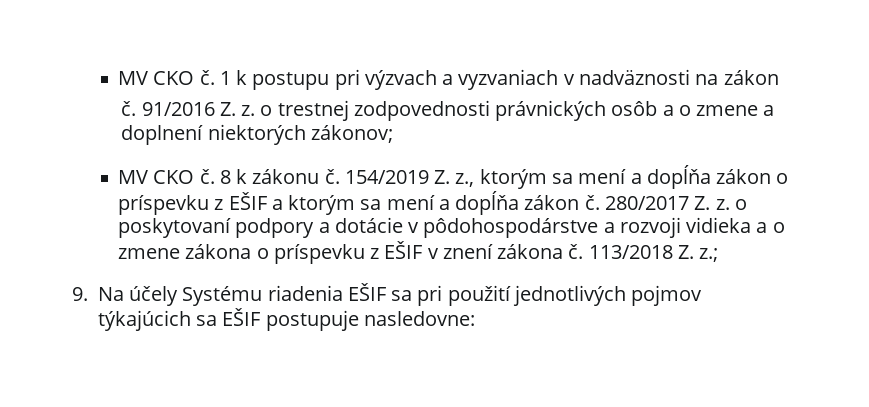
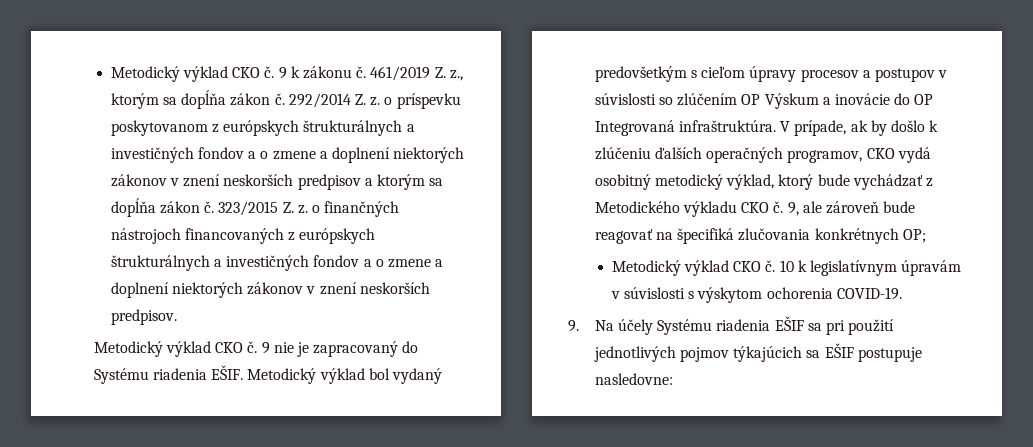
[118,69,779,90] [121,100,775,121] [121,124,393,145] [118,165,789,189] [118,192,267,215] MV CKO č. 1 k postupu pri výzvach a vyzvaniach v nadväznosti na zákon // č. 91/2016 Z. z. o trestnej zodpovednosti právnických osôb a o zmene a doplnení niektorých zákonov; // MV CKO č. 8 k zákonu č. 154/2019 Z. z., ktorým sa mení a dopĺňa zákon o príspevku z EŠIF -> [110,66,463,82] [110,90,461,109] [110,120,415,136] [110,147,465,163] [110,174,361,190] Metodický výklad CKO č. 9 k zákonu č. 461/2019 Z. z., ktorým sa dopĺňa zákon č. 292/2014 Z. z. o príspevku poskytovanom z európskych štrukturálnych a investičných fondov a o zmene a doplnení niektorých zákonov v znení neskorších predpisov
[386,191,747,215] [118,217,785,238] [118,241,719,264] mení a dopĺňa zákon č. 280/2017 Z. z. o poskytovaní podpory a dotácie v pôdohospodárstve a rozvoji vidieka a o zmene zákona o príspevku z EŠIF v znení zákona č. 113/2018 Z. z.; -> [110,198,400,217] [110,228,376,244] [110,255,444,271] [110,282,430,298] [110,309,177,325] [93,341,419,357] [93,365,442,384] [594,66,948,82] [594,93,934,109] [594,120,939,136] [594,147,931,163] [594,174,933,190] [594,201,916,217] [594,228,926,244] [611,260,962,276] [610,287,902,303] dopĺňa zákon č. 323/2015 Z. z. o finančných nástrojoch financovaných z európskych štrukturálnych a investičných fondov a o zmene a doplnení niektorých zákonov v znení neskorších predpisov. // Metodický výklad CKO č. 9 nie je zapracovaný do Systému riadenia EŠIF. Metodický výklad bol vydaný predovšetkým s cieľom úpravy procesov a postupov v súvislosti so zlúčením OP Výskum a inovácie do OP Integrovaná infraštruktúra. V prípade, ak by došlo k zlúčeniu ďalších operačných programov, CKO vydá osobitný metodický výklad, ktorý bude vychádzať z Metodického výkladu CKO č. 9, ale zároveň bude reagovať na špecifiká zlučovania konkrétnych OP; // Metodický výklad CKO č. 10 k legislatívnym úpravám v súvislosti s výskytom ochorenia COVID-19.

